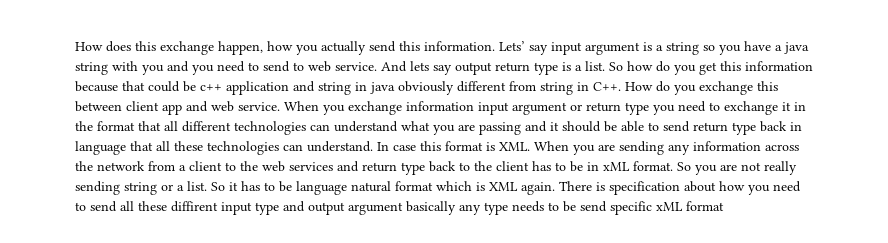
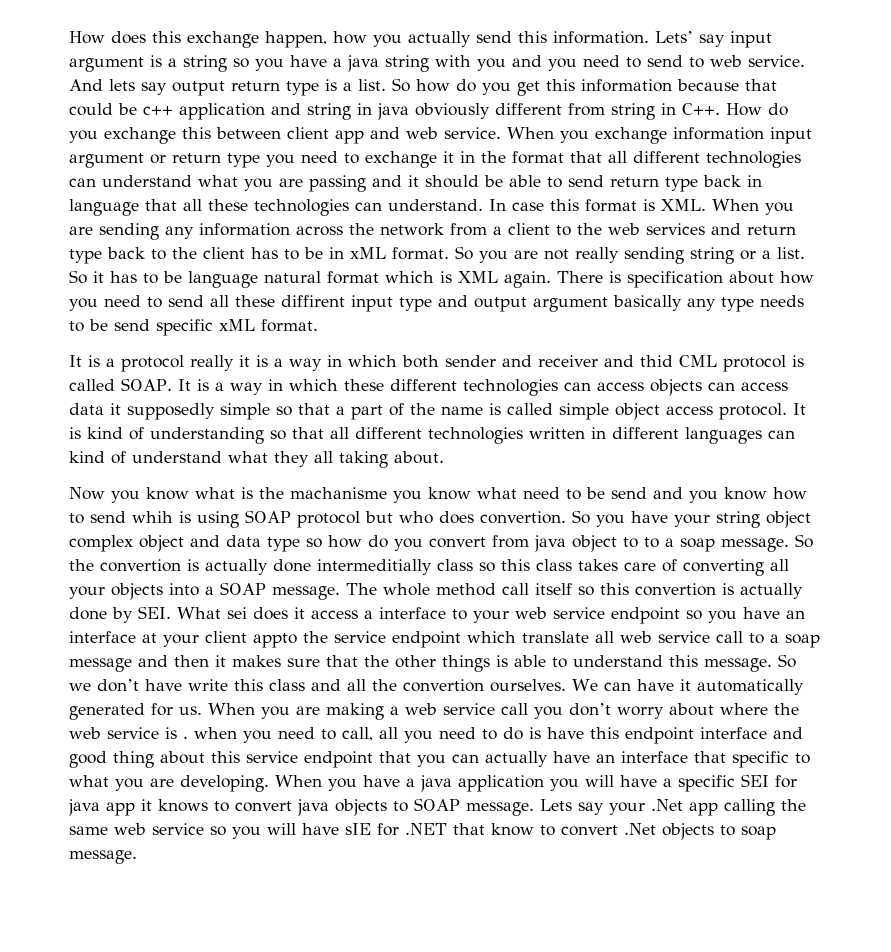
[686,201,724,211] format -> [261,319,318,332] [69,355,804,372] [69,378,788,396] [69,403,806,420] [69,427,795,444] [69,451,444,468] [69,487,807,503] [69,510,811,528] [69,534,813,552] [69,559,789,576] [69,582,803,600] [69,606,805,624] [69,631,820,648] [69,654,796,672] [69,679,804,695] [69,703,799,720] [69,727,803,744] [69,751,810,768] [69,774,797,792] [68,798,806,816] [69,823,776,840] [69,850,137,864] format. // It is a protocol really it is a way in which both sender and receiver and thid CML protocol is called SOAP. It is a way in which these different technologies can access objects can access data it supposedly simple so that a part of the name is called simple object access protocol. It is kind of understanding so that all different technologies written in different languages can kind of understand what they all taking about. // Now you know what is the machanisme you know what need to be send and you know how to send whih is using SOAP protocol but who does convertion. So you have your string object complex object and data type so how do you convert from java object to to a soap message. So the convertion is actually done intermeditially class so this class takes care of converting all your objects into a SOAP message. The whole method call itself so this convertion is actually done by SEI. What sei does it access a interface to your web service endpoint so you have an interface at your client appto the service endpoint which translate all web service call to a soap message and then it makes sure that the other things is able to understand this message. So we don’t have write this class and all the convertion ourselves. We can have it automatically generated for us. When you are making a web service call you don’t worry about where the web service is . when you need to call, all you need to do is have this endpoint interface and good thing about this service endpoint that you can actually have an interface that specific to what you are developing. When you have a java application you will have a specific SEI for java app it knows to convert java objects to SOAP message. Lets say your .Net app calling the same web service so you will have sIE for .NET that know to convert .Net objects to soap message.

